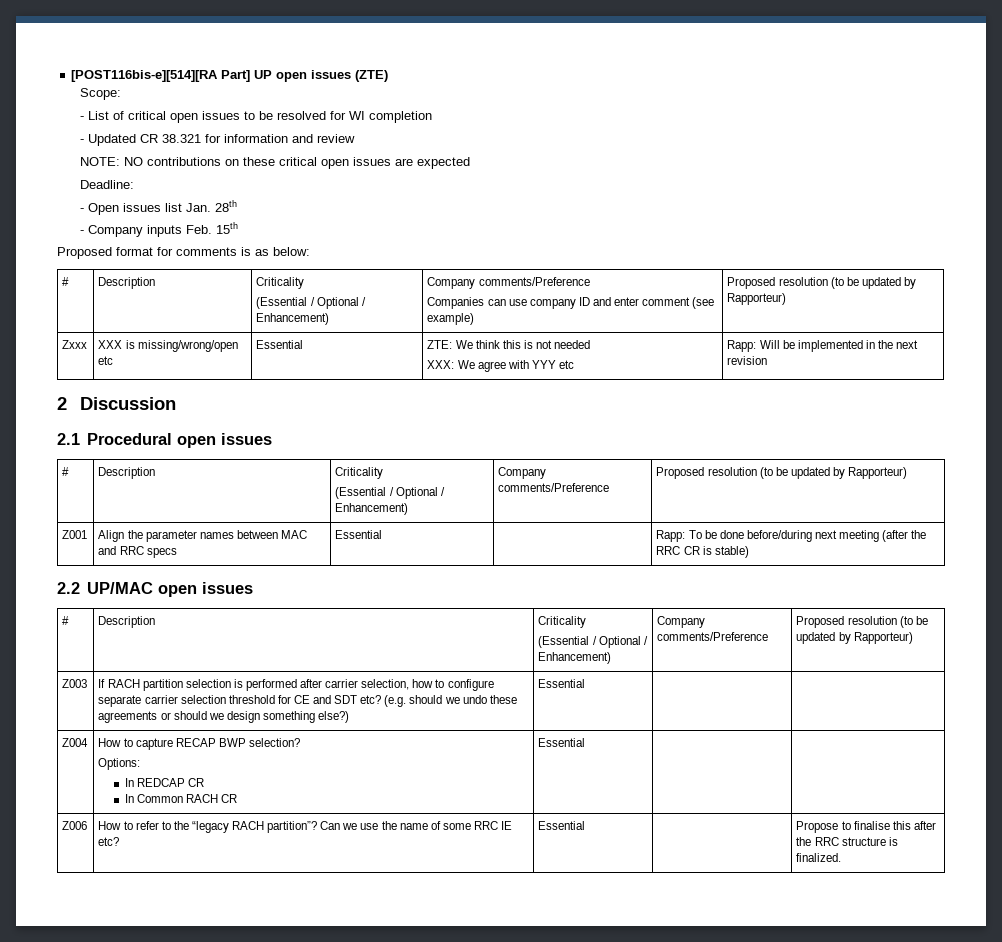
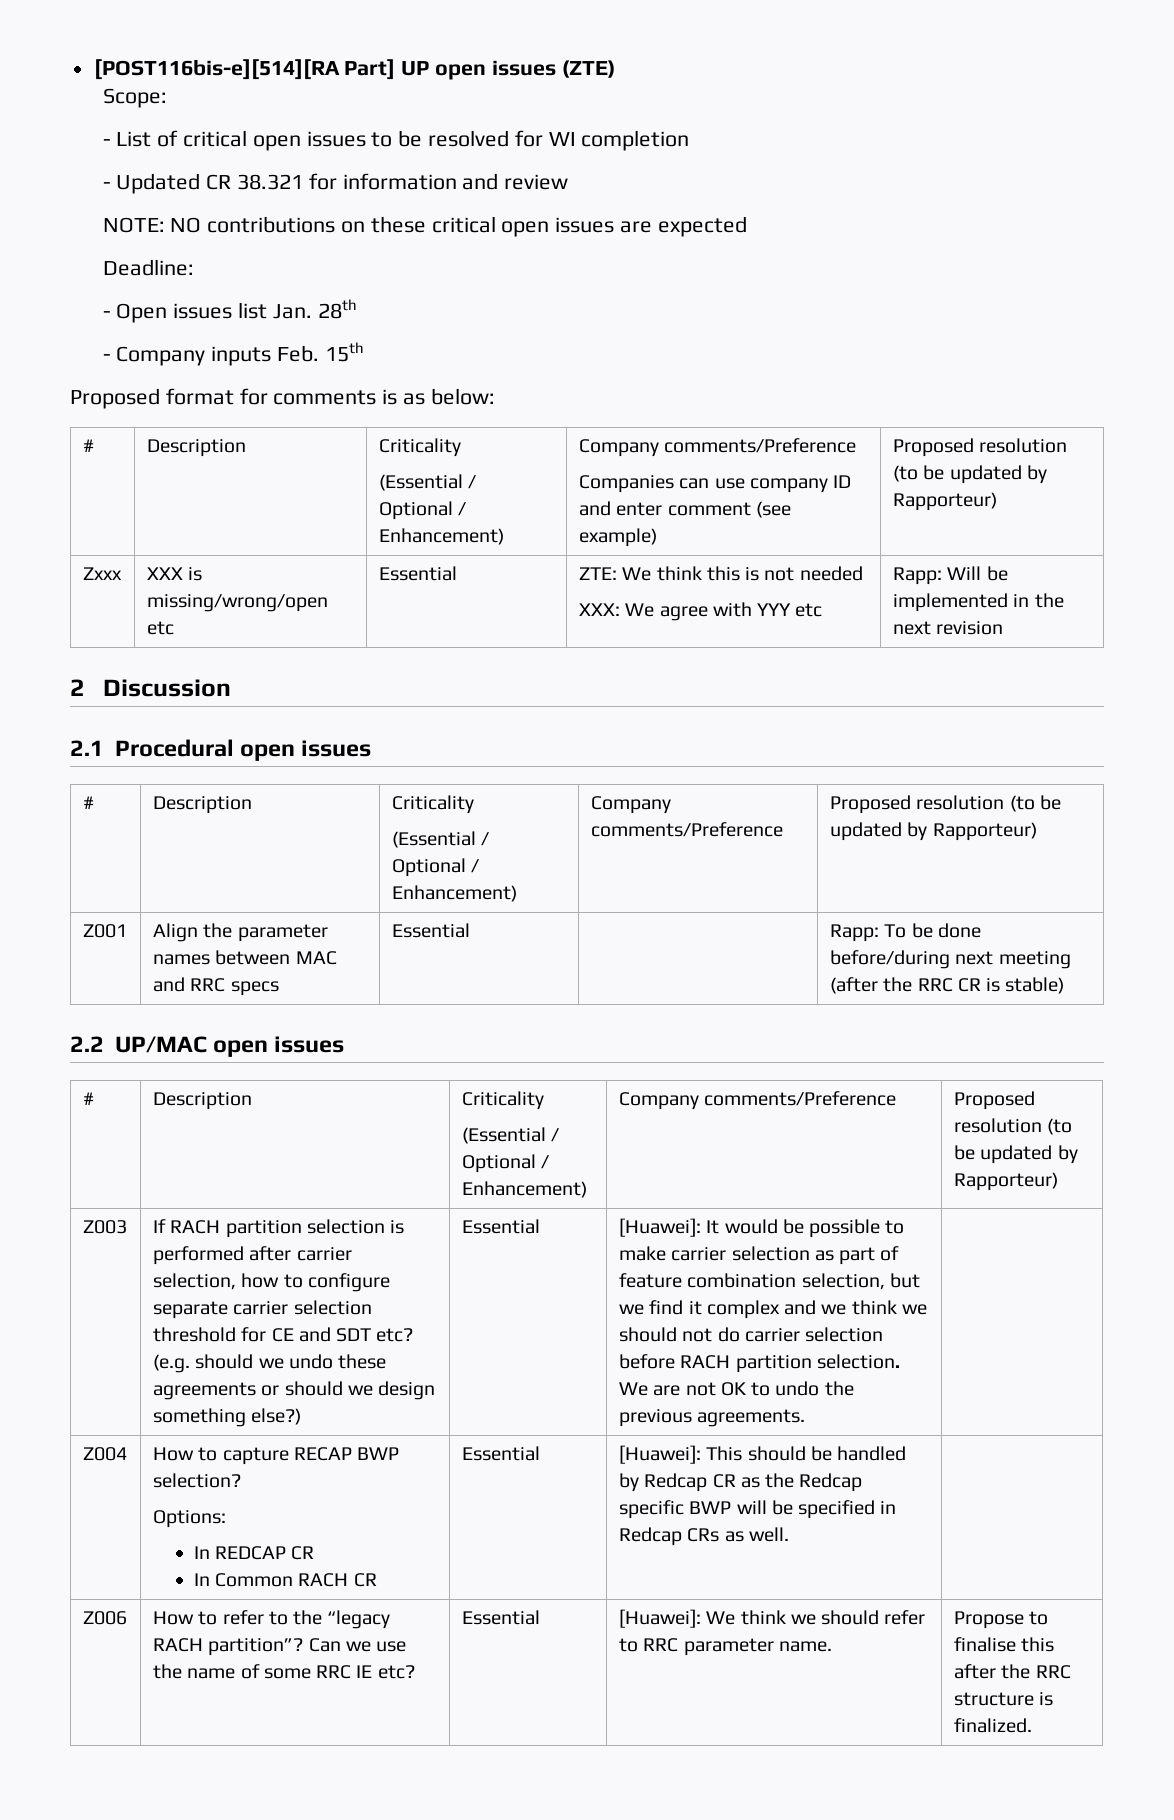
(586, 683) none -> [618,1218,905,1238] [618,1246,900,1265] [618,1273,920,1290] [618,1300,927,1319] [618,1327,884,1342] [618,1354,900,1373] [618,1381,854,1396] [618,1409,806,1427] [Huawei]: It would be possible to make carrier selection as part of feature combination selection, but we find it complex and we think we should not do carrier selection before RACH partition selection. We are not OK to undo the previous agreements.
(586, 742) none -> [618,1445,907,1464] [618,1473,863,1492] [618,1500,897,1519] [618,1527,789,1546] [Huawei]: This should be handled by Redcap CR as the Redcap specific BWP will be specified in Redcap CRs as well.
(586, 825) none -> [618,1609,926,1628] [618,1638,832,1656] [Huawei]: We think we should refer to RRC parameter name.

